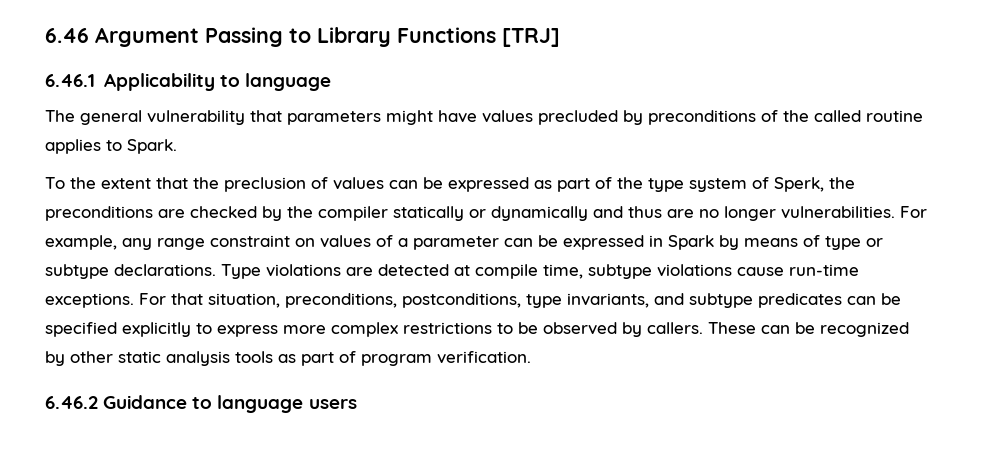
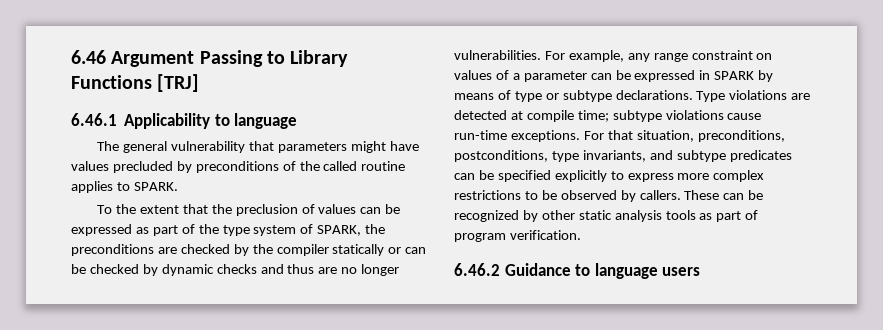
[127,139,177,154] Spark. -> [133,182,178,191] SPARK.
[774,177,824,192] Sperk, -> [317,225,362,236] SPARK,
[491,206,588,221] dynamically -> [405,247,427,254] [71,264,257,276] can be checked by dynamic checks
[668,235,714,250] Spark -> [714,71,755,80] SPARK
[543,264,583,279] time, -> [577,110,609,122] time;

